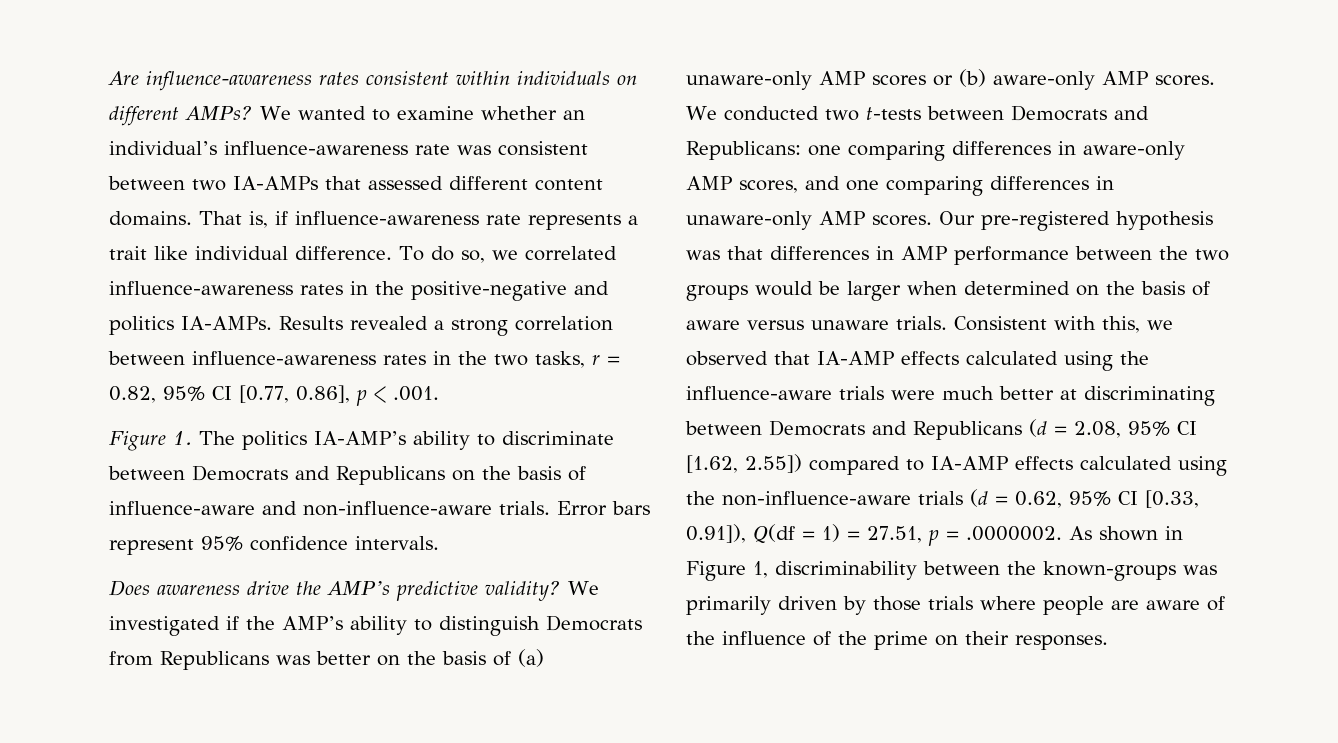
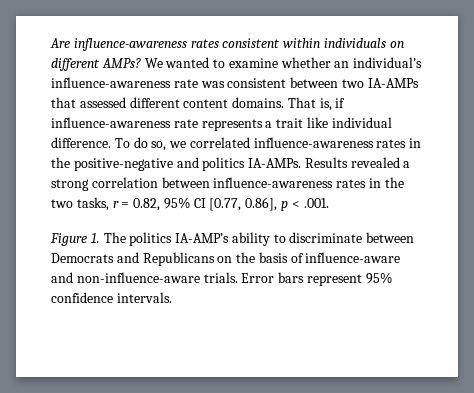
[109,580,599,601] [109,615,642,636] [109,649,544,670] [686,69,1215,90] [686,105,1149,121] [686,141,1185,161] [686,176,1114,196] [686,211,1213,231] [686,246,1229,265] [686,281,1210,301] [686,316,1173,333] [686,351,1149,371] [686,386,1215,406] [685,419,1197,440] [686,454,1227,476] [686,489,1199,508] [686,524,1183,546] [686,561,1217,581] [686,596,1225,615] [686,631,1108,650] // Does awareness drive the AMP’s predictive validity? We investigated if the AMP’s ability to distinguish Democrats from Republicans was better on the basis of (a) unaware-only AMP scores or (b) aware-only AMP scores. We conducted two t-tests between Democrats and Republicans: one comparing differences in aware-only AMP scores, and one comparing differences in unaware-only AMP scores. Our pre-registered hypothesis was that differences in AMP performance between the two groups would be larger when determined on the basis of aware versus unaware trials. Consistent with this, we observed that IA-AMP effects calculated using the influence-aware trials were much better at discriminating between Democrats and Republicans (d = 2.08, 95% CI [1.62, 2.55]) compared to IA-AMP effects calculated using the non-influence-aware trials (d = 0.62, 95% CI [0.33, 0.91]), Q(df = 1) = 27.51, p = .0000002. As shown in Figure 1, discriminability between the known-groups was primarily driven by those trials where people are aware of the influence of the prime on their responses. -> (172, 297) none

